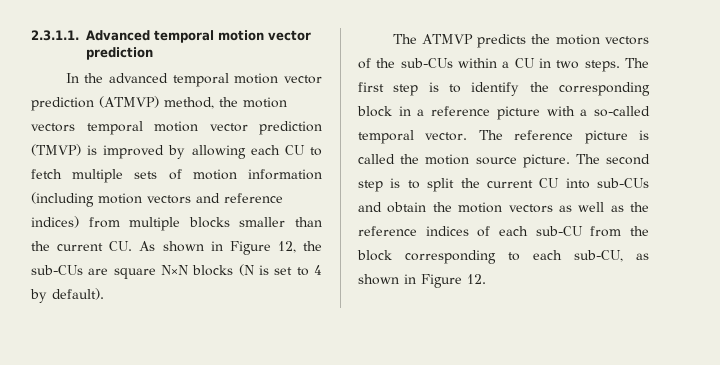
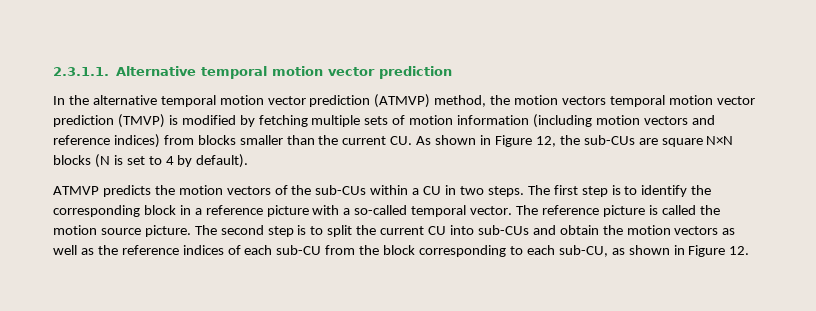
[86,30,150,41] Advanced -> [116,66,197,76] Alternative
[108,73,168,83] advanced -> [92,95,157,105] alternative
[103,145,322,159] [31,169,62,179] improved by allowing each CU to fetch -> [181,115,308,127] modified by fetching
[129,217,181,231] multiple -> (194, 140) none
[392,34,417,44] The -> (249, 161) none

